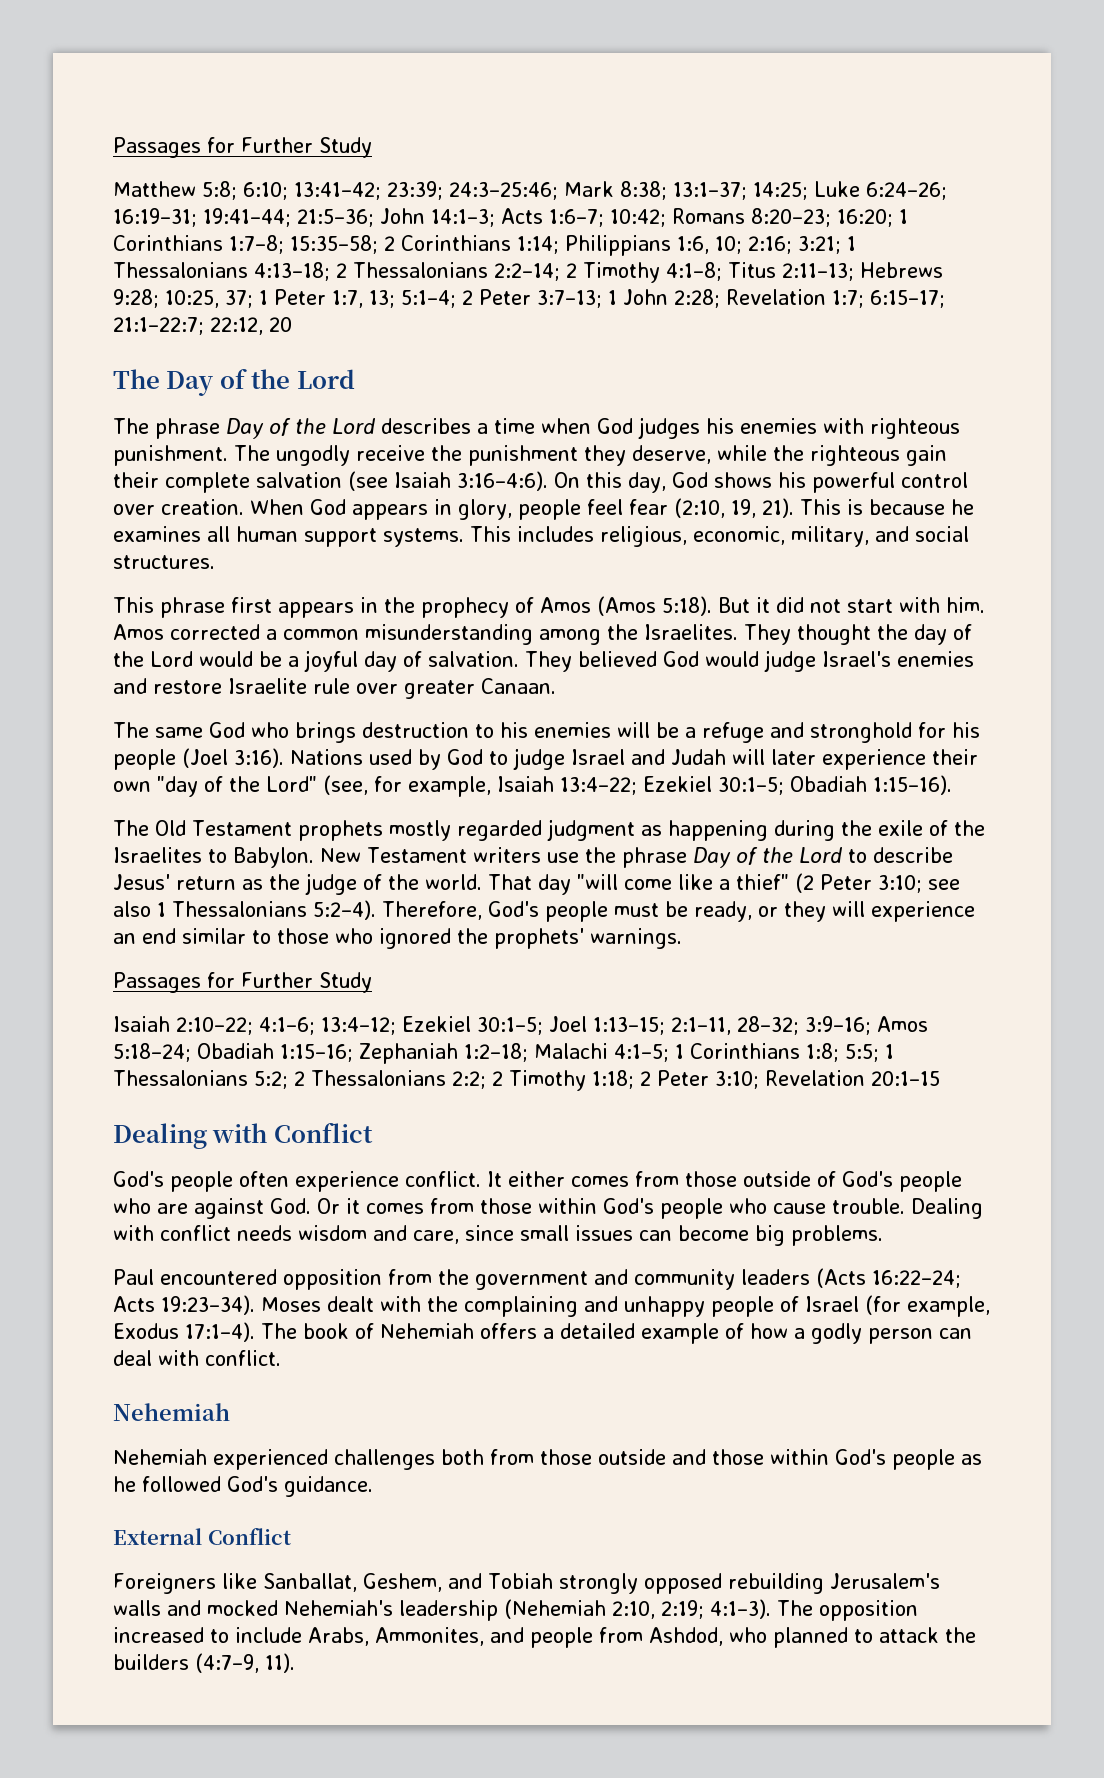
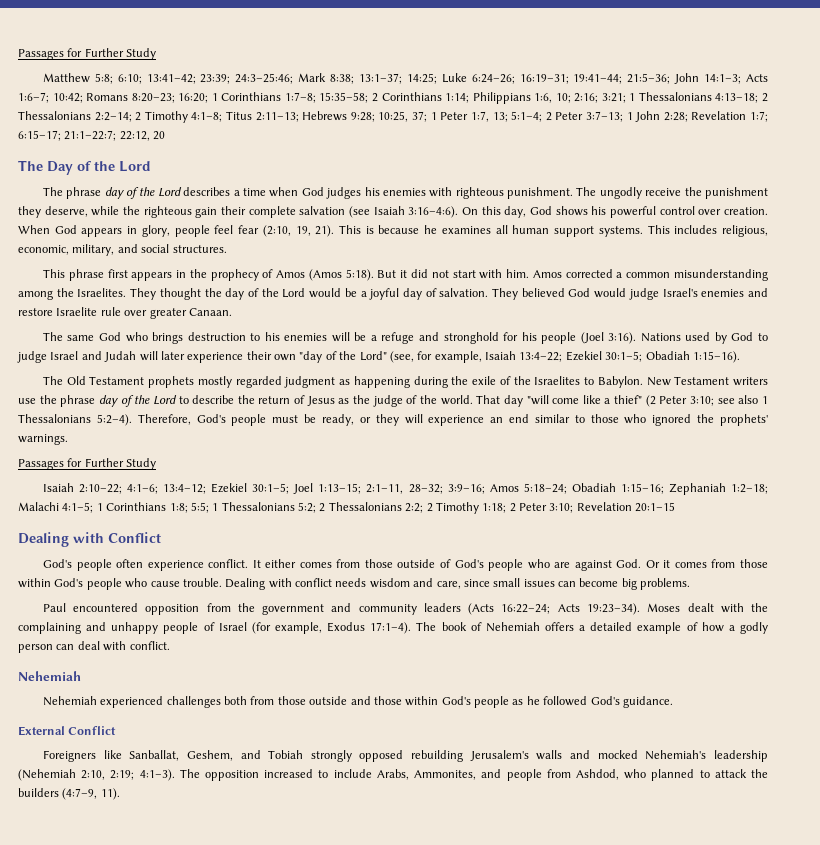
[226,418,264,439] Day -> [104,187,124,199] day
[692,847,731,868] Day -> [98,395,118,407] day
[113,874,236,890] Jesus' return -> [237,395,335,406] the return of Jesus

